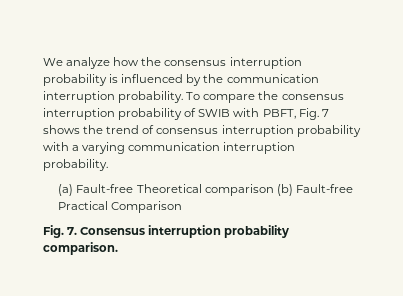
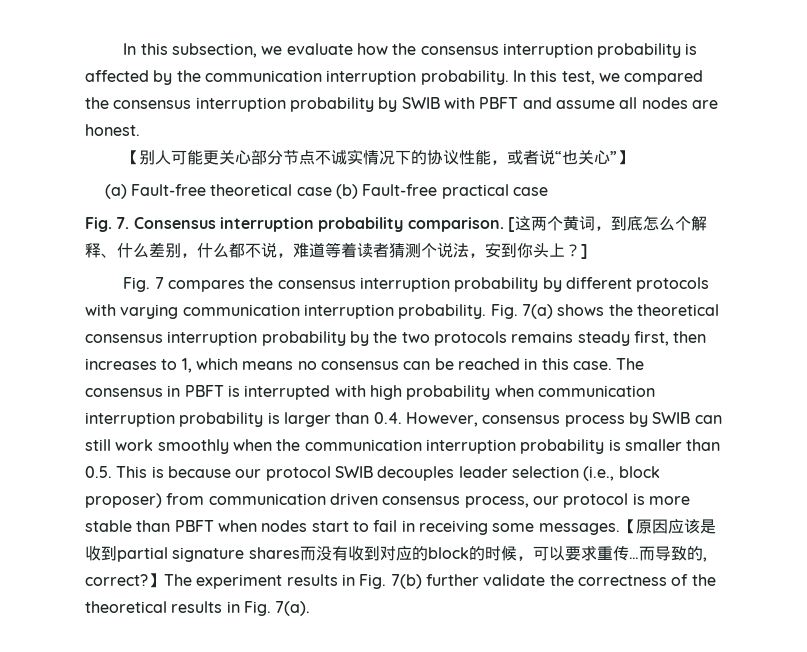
[43,57,111,69] We analyze -> [123,43,353,58] In this subsection, we evaluate
[121,74,184,83] influenced -> [85,70,149,82] affected
[186,91,344,103] [43,108,197,120] To compare the consensus interruption probability of -> [512,70,704,85] [85,97,398,112] In this test, we compared the consensus interruption probability by
[262,108,329,120] [43,125,361,137] [43,142,296,154] [43,159,108,171] [58,184,353,196] [58,201,183,213] PBFT, Fig. 7 shows the trend of consensus interruption probability with a varying communication interruption probability. // (a) Fault-free Theoretical comparison (b) Fault-free Practical Comparison -> [479,97,718,109] [85,124,140,136] [123,149,634,165] [104,184,548,199] PBFT and assume all nodes are honest. // 【别人可能更关心部分节点不诚实情况下的协议性能，或者说“也关心”】 // (a) Fault-free theoretical case (b) Fault-free practical case
(118, 248) none -> [507,216,707,232] [85,242,588,259] [123,277,710,292] [85,304,719,319] [85,331,707,346] [85,358,645,373] [85,385,655,400] [85,412,722,427] [85,439,721,454] [85,466,660,481] [85,493,690,508] [85,519,716,535] [85,545,707,562] [85,573,716,589] [85,601,311,616] [这两个黄词，到底怎么个解释、什么差别，什么都不说，难道等着读者猜测个说法，安到你头上？] // Fig. 7 compares the consensus interruption probability by different protocols with varying communication interruption probability. Fig. 7(a) shows the theoretical consensus interruption probability by the two protocols remains steady first, then increases to 1, which means no consensus can be reached in this case. The consensus in PBFT is interrupted with high probability when communication interruption probability is larger than 0.4. However, consensus process by SWIB can still work smoothly when the communication interruption probability is smaller than 0.5. This is because our protocol SWIB decouples leader selection (i.e., block proposer) from communication driven consensus process, our protocol is more stable than PBFT when nodes start to fail in receiving some messages.【原因应该是收到partial signature shares而没有收到对应的block的时候，可以要求重传…而导致的, correct?】The experiment results in Fig. 7(b) further validate the correctness of the theoretical results in Fig. 7(a).

